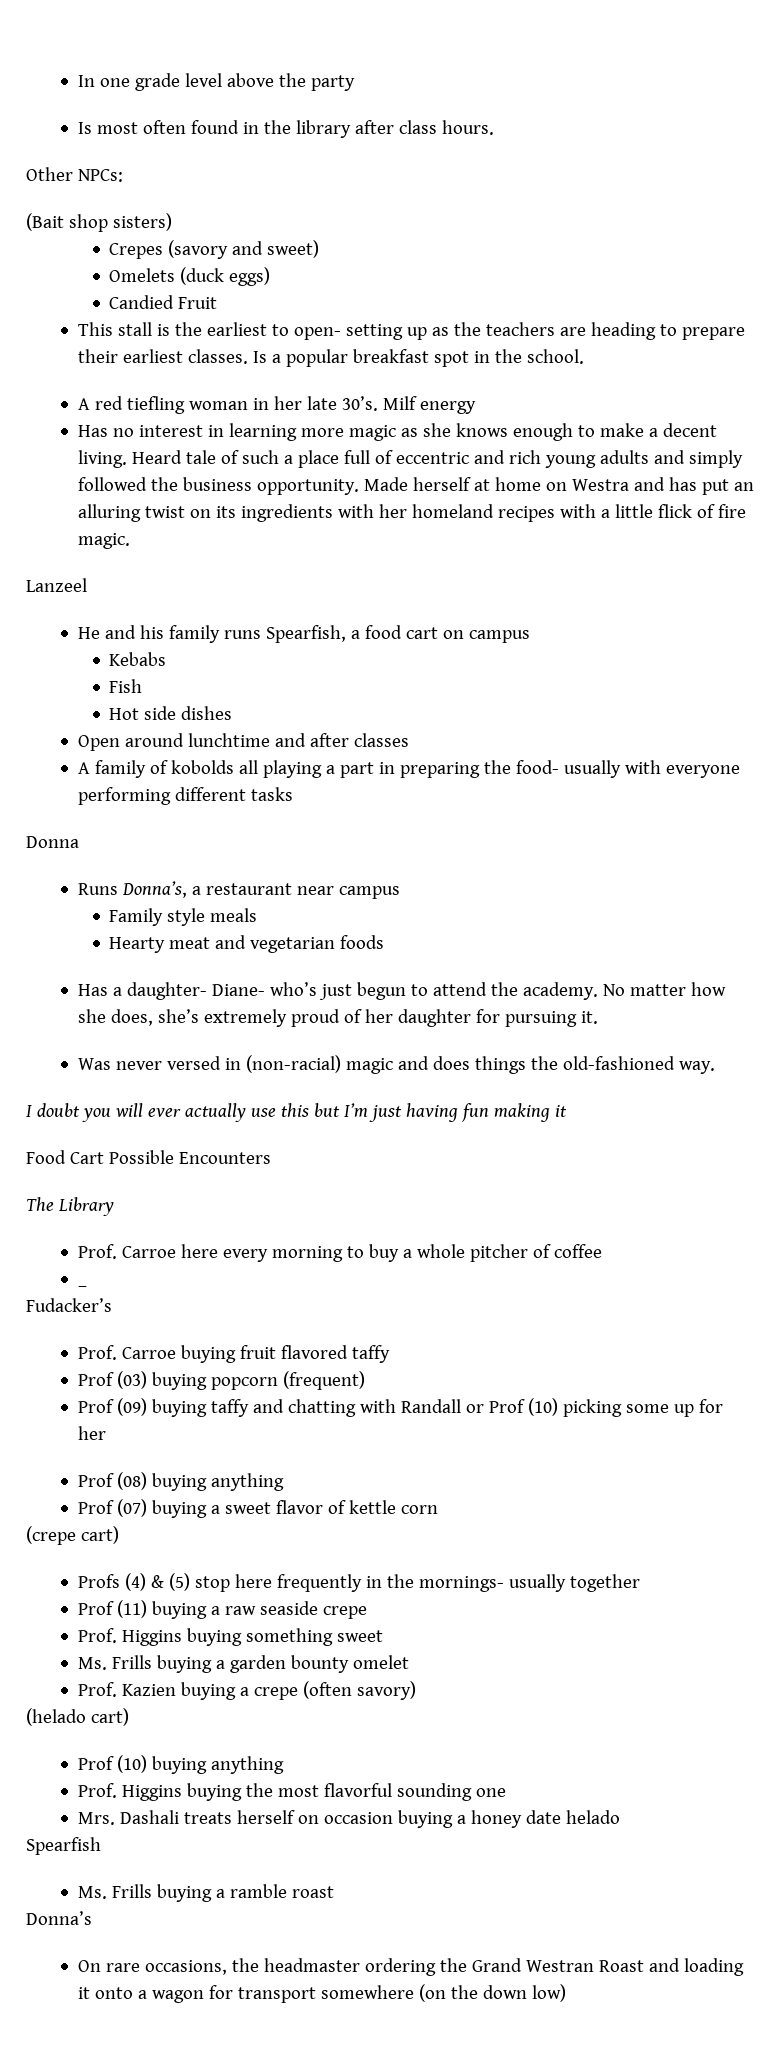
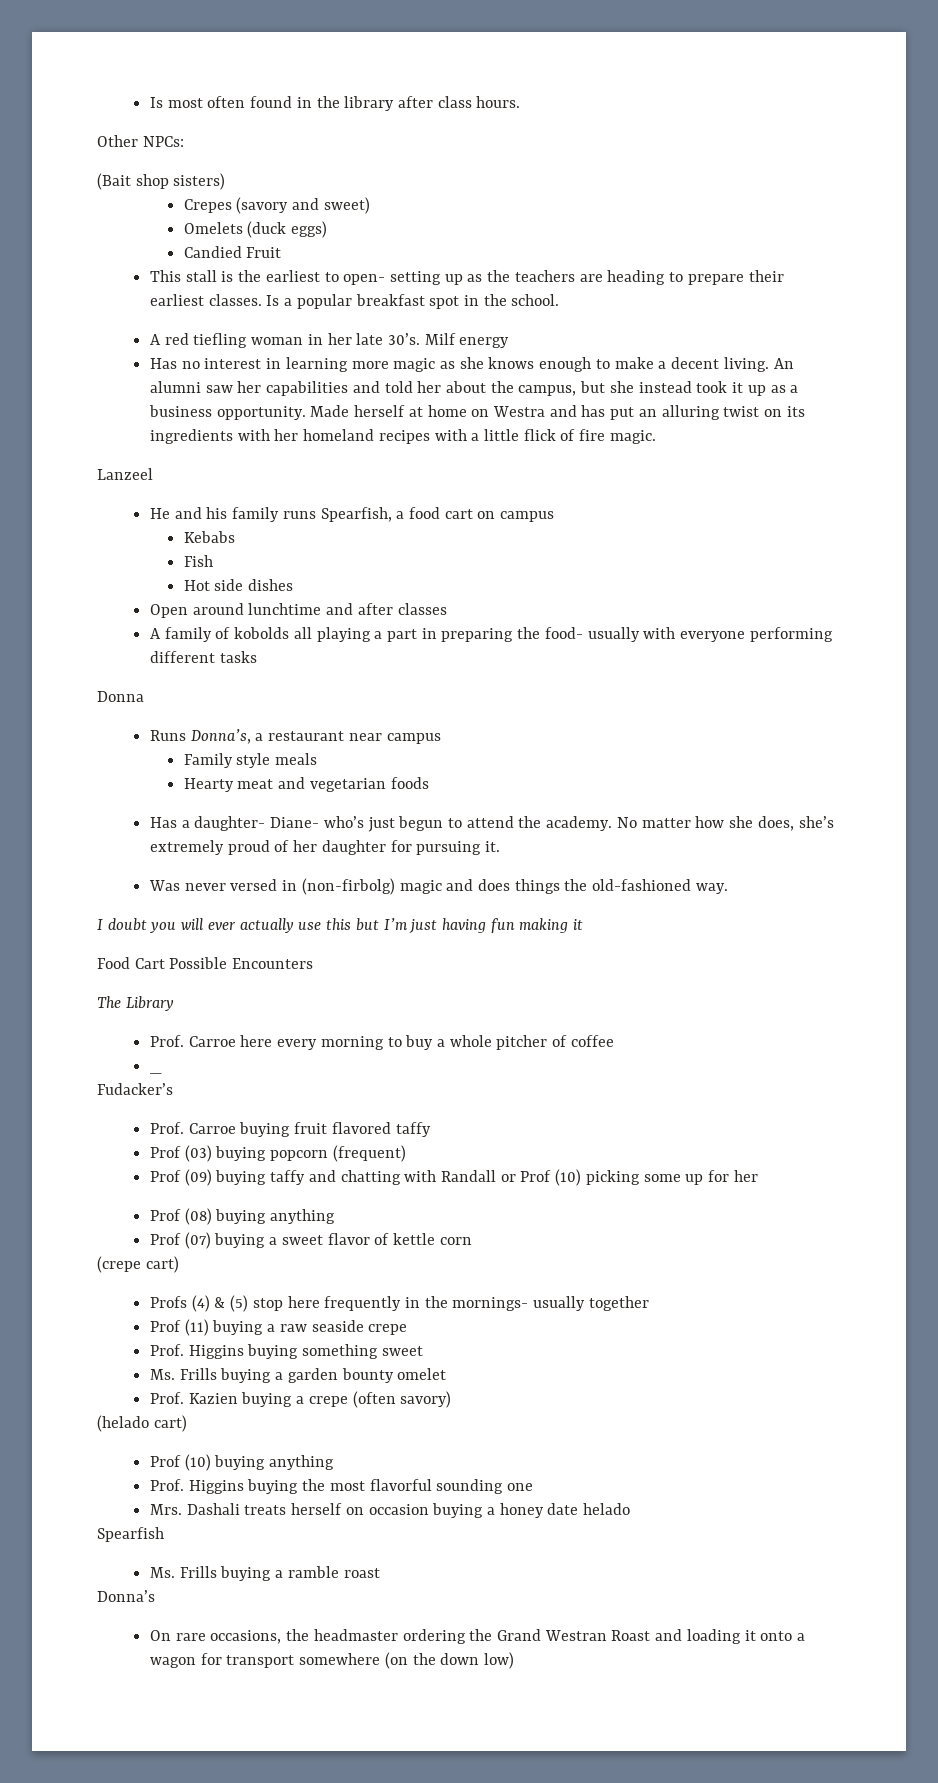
[77,73,355,91] In one grade level above the party // -> (149, 102) none
[131,450,743,468] [77,477,178,491] Heard tale of such a place full of eccentric and rich young adults and simply followed the -> [773,358,794,369] [149,381,799,396] An alumni saw her capabilities and told her about the campus, but she instead took it up as a
[245,1055,341,1073] (non-racial) -> [301,878,395,895] (non-firbolg)

